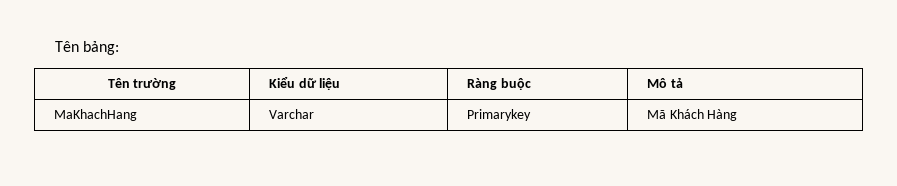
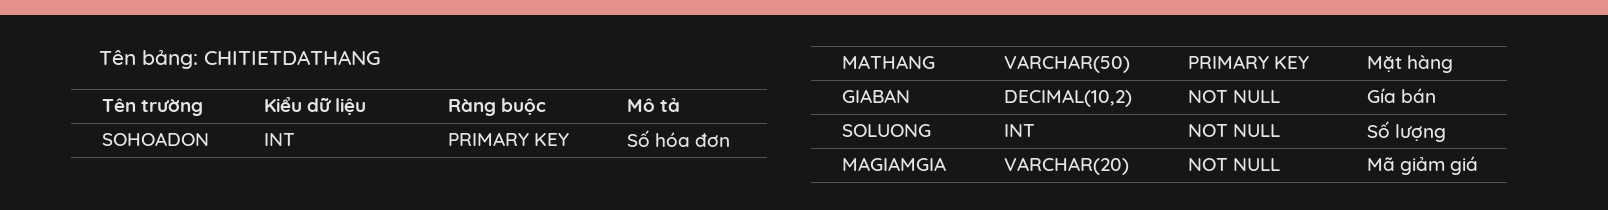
(119, 48) none -> [203,50,381,65] CHITIETDATHANG
[53,109,137,121] [268,109,314,119] [466,109,531,121] MaKhachHang | Varchar | Primarykey -> [102,132,210,146] [264,133,296,146] [448,132,570,146] [627,130,731,147] [842,55,936,69] [1004,55,1131,73] [1188,55,1310,69] [1367,55,1454,73] [842,89,911,103] [1004,89,1133,107] [1188,90,1281,103] [1367,88,1437,103] [842,124,932,137] [1004,124,1036,137] [1188,124,1281,137] [1367,121,1447,142] [842,157,947,171] [1004,157,1130,175] [1188,158,1281,171] SOHOADON | INT | PRIMARY KEY | Số hóa đơn // MATHANG | VARCHAR(50) | PRIMARY KEY | Mặt hàng // GIABAN | DECIMAL(10,2) | NOT NULL | Gía bán // SOLUONG | INT | NOT NULL | Số lượng // MAGIAMGIA | VARCHAR(20) | NOT NULL
[669,109,738,121] Khách Hàng -> [1400,156,1479,175] giảm giá

